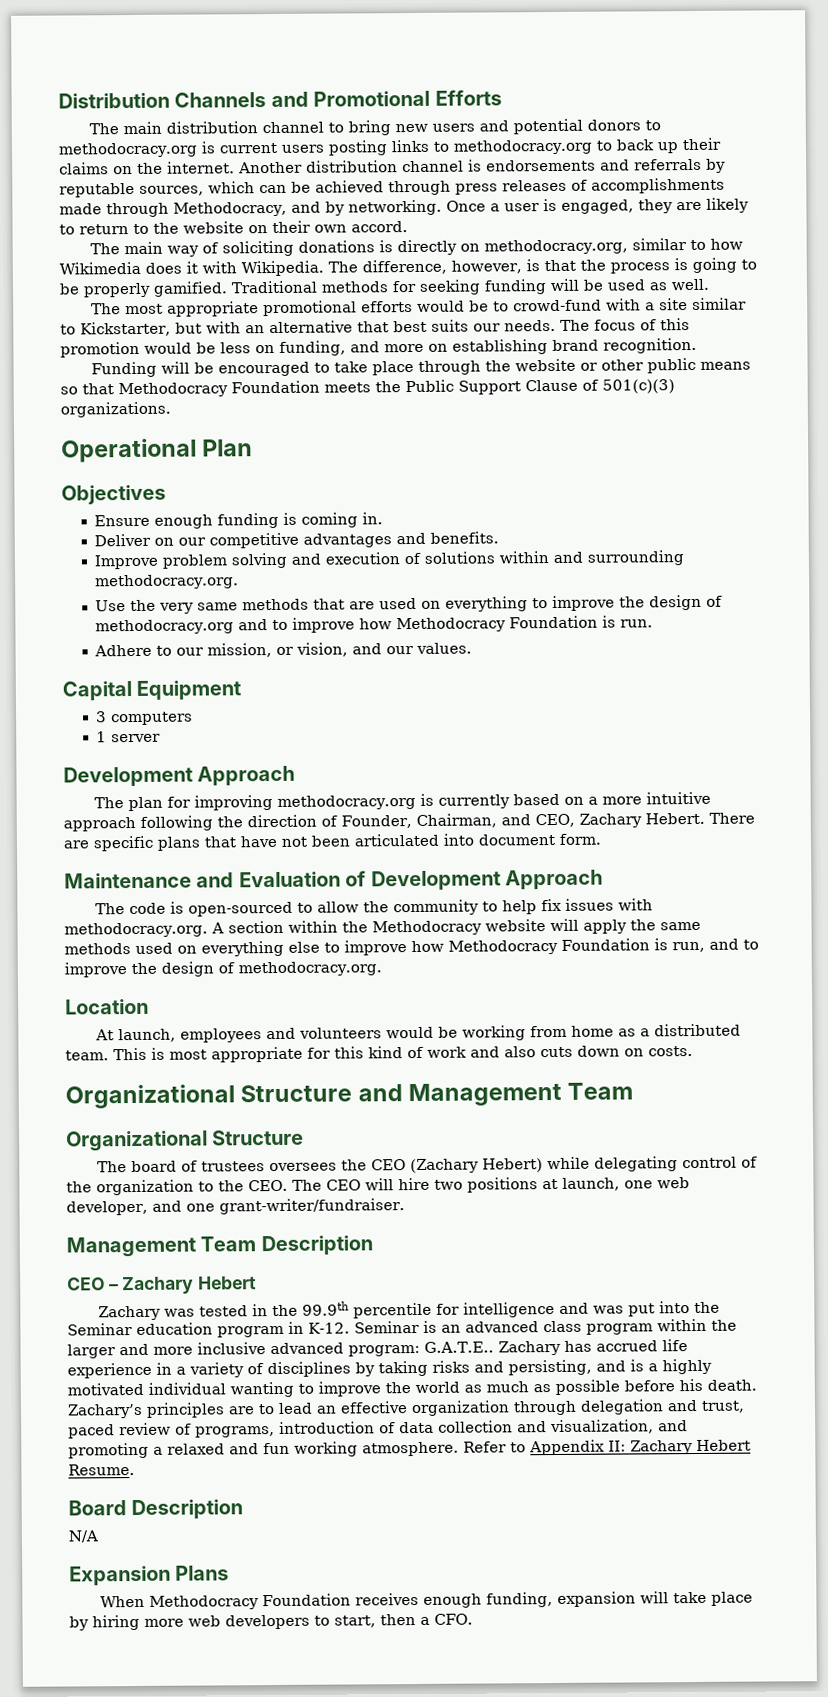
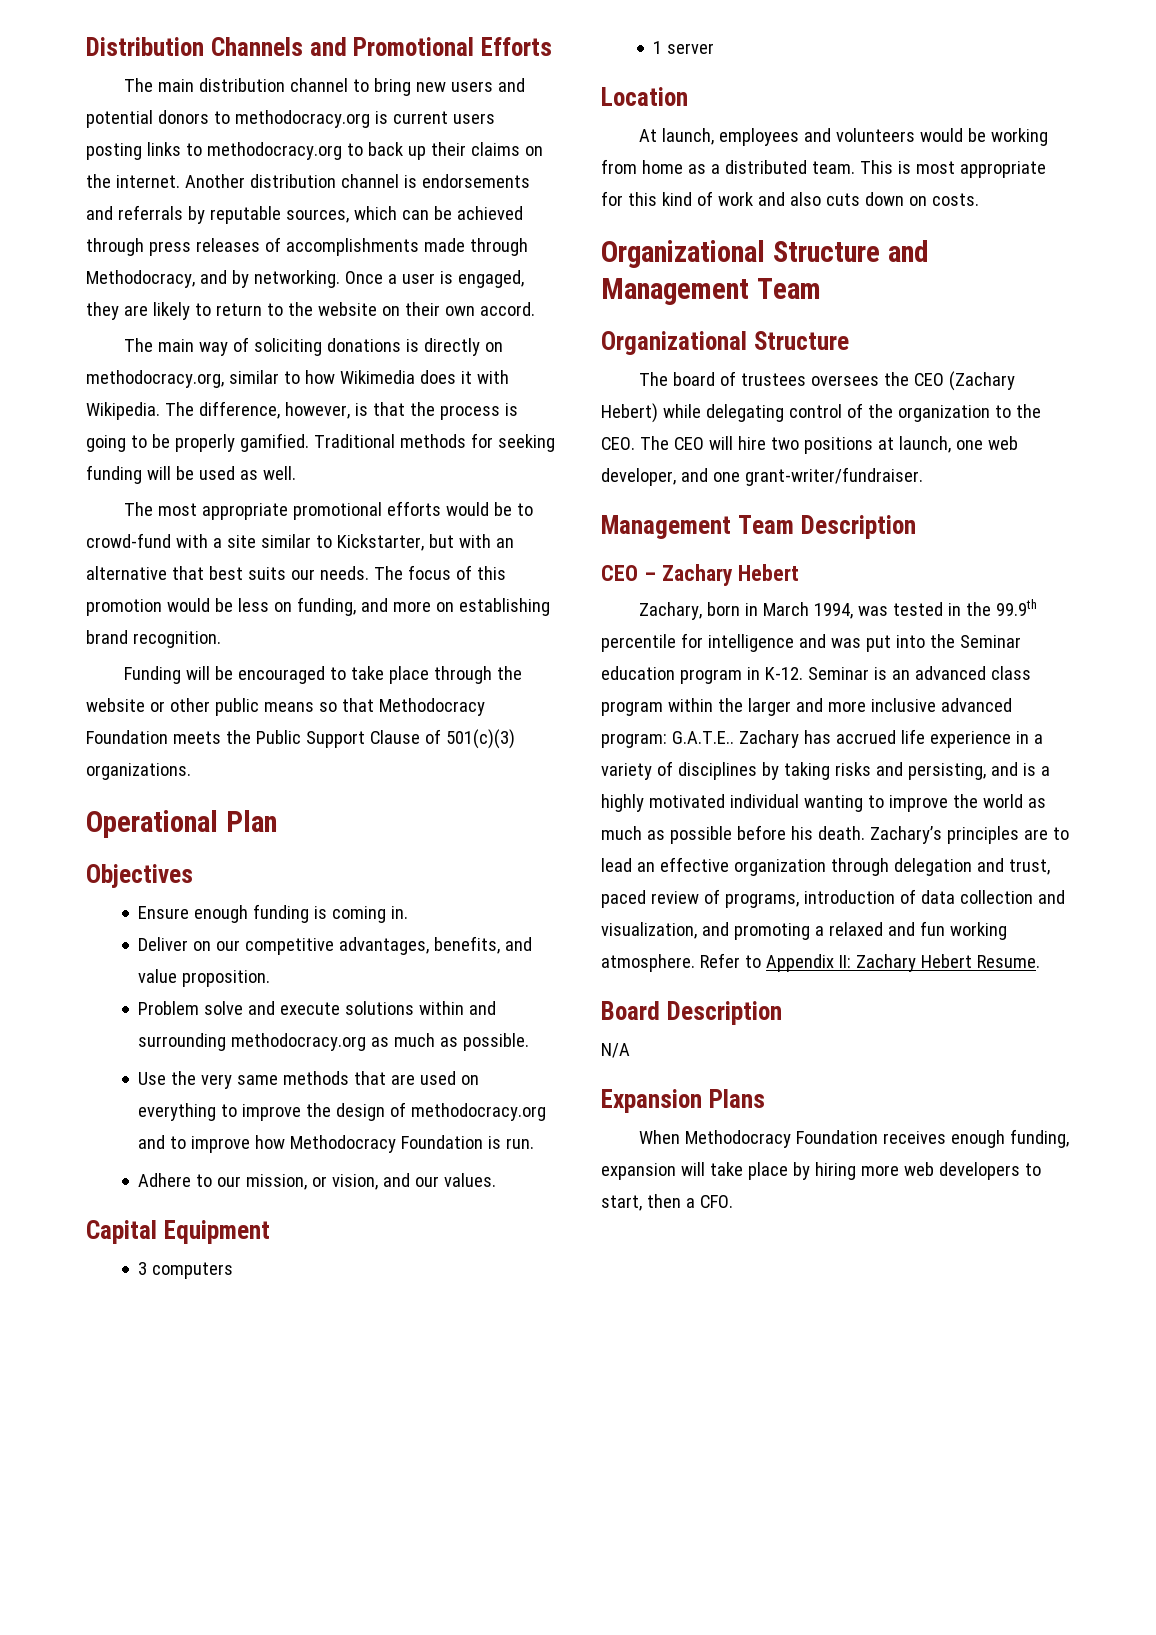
[303,531,500,548] [94,550,685,570] [95,574,240,590] advantages and benefits. // Improve problem solving and execution of solutions within and surrounding methodocracy.org. -> [339,936,533,955] [138,969,271,987] [138,1001,497,1015] [138,1033,530,1051] advantages, benefits, and value proposition. // Problem solve and execute solutions within and surrounding methodocracy.org as much as possible.
[63,765,296,787] [94,791,712,812] [63,812,755,832] [63,833,601,852] [64,869,603,891] [95,898,654,917] [64,918,701,938] [64,938,759,957] [64,961,382,978] // Development Approach // The plan for improving methodocracy.org is currently based on a more intuitive approach following the direction of Founder, Chairman, and CEO, Zachary Hebert. There are specific plans that have not been articulated into document form. // Maintenance and Evaluation of Development Approach // The code is open-sourced to allow the community to help fix issues with methodocracy.org. A section within the Methodocracy website will apply the same methods used on everything else to improve how Methodocracy Foundation is run, and to improve the design of methodocracy.org. -> (715, 48) none
[98,1305,162,1321] Zachary -> [638,602,853,620] Zachary, born in March 1994,

